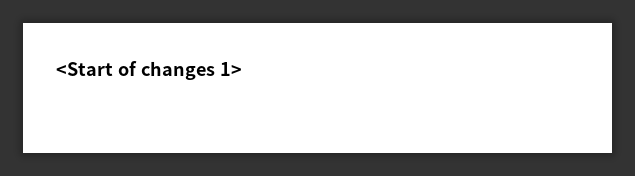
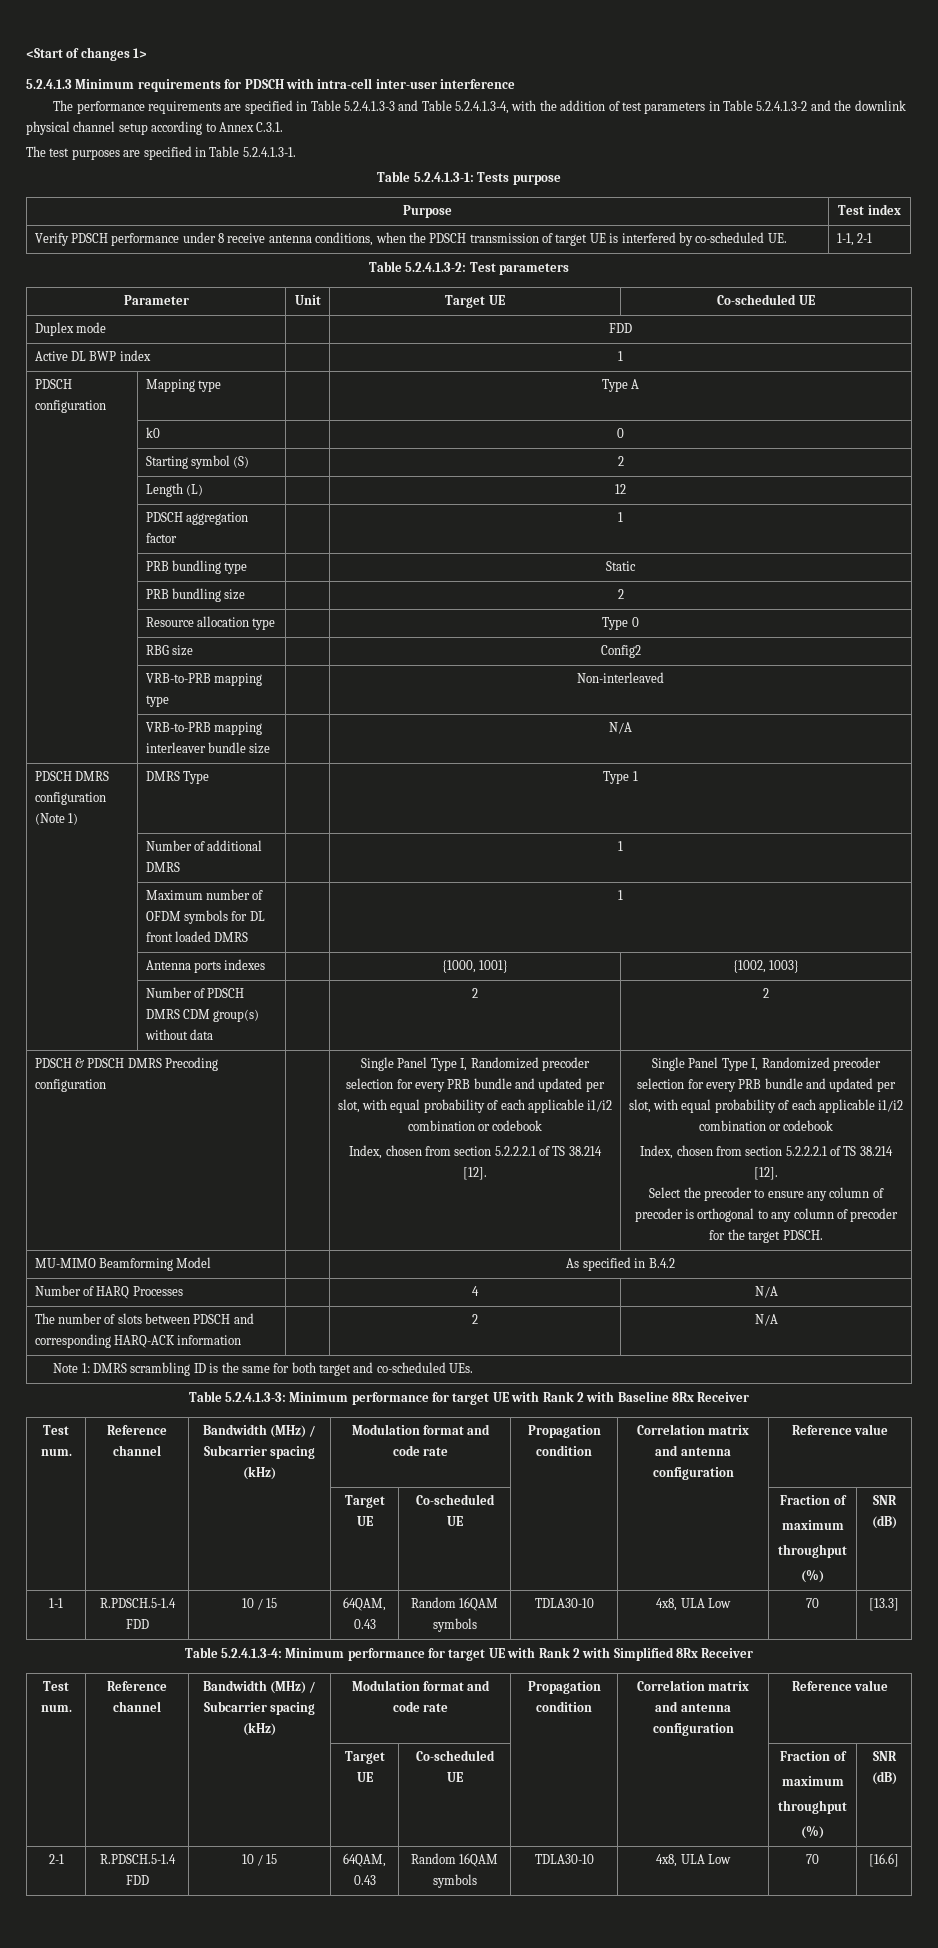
(242, 69) none -> [26,78,515,92] [53,100,906,114] [26,121,284,135] [26,146,296,160] [377,171,561,185] [403,205,452,218] [838,204,901,215] [34,232,787,246] [836,233,872,246] [368,261,570,275] [123,295,189,305] [294,295,321,305] [445,295,505,308] [717,294,815,305] [34,322,106,336] [609,323,633,333] [34,350,151,361] [618,351,624,361] [34,379,72,389] [34,400,106,413] [145,379,221,392] [601,379,640,392] [145,427,160,438] [617,428,625,438] [145,455,250,469] [617,456,624,466] [145,483,203,497] [615,484,627,494] [145,512,248,525] [145,533,177,543] [618,512,624,522] [145,560,248,574] [606,561,637,571] [145,588,246,602] [617,589,624,599] [145,616,276,630] [602,617,639,630] [145,645,193,656] [600,645,641,658] [145,673,262,686] [145,695,169,707] [577,672,665,683] [145,722,262,735] [145,742,271,754] [609,722,633,734] [34,771,109,781] [34,792,106,805] [34,813,78,825] [145,771,209,784] [603,771,638,784] [145,840,263,851] [145,862,180,872] [618,841,624,851] [145,889,264,900] [145,910,265,924] [145,931,249,942] [618,890,624,900] [145,959,266,973] [441,960,509,973] [732,960,800,973] [145,987,245,998] [145,1009,260,1022] [144,1029,213,1040] [471,988,478,998] [763,988,769,998] [34,1057,219,1071] [34,1079,106,1092] [361,1057,590,1071] [346,1078,605,1092] [337,1099,613,1113] [407,1120,543,1131] [349,1145,602,1159] [462,1167,487,1180] [652,1057,881,1071] [637,1078,896,1092] [628,1099,904,1113] [698,1120,834,1131] [640,1145,893,1159] [754,1167,778,1180] [649,1187,884,1201] [634,1208,899,1222] [709,1229,823,1243] [34,1257,212,1271] [566,1257,675,1271] [34,1285,183,1299] [471,1286,479,1296] [754,1286,778,1298] [34,1313,254,1324] [34,1334,242,1348] [471,1314,478,1324] [754,1314,778,1326] [53,1362,474,1376] [188,1391,750,1405] [43,1425,69,1435] [40,1448,72,1456] [107,1425,167,1435] [113,1445,161,1456] [202,1424,317,1438] [203,1445,316,1459] [243,1466,276,1480] [351,1424,491,1435] [392,1445,449,1456] [527,1425,601,1438] [536,1445,592,1456] [636,1424,750,1435] [655,1445,731,1456] [652,1467,734,1480] [791,1424,889,1435] [344,1495,385,1508] [356,1516,373,1526] [415,1494,495,1505] [446,1516,463,1526] [780,1495,847,1505] [781,1520,844,1530] [778,1544,847,1558] [801,1569,824,1583] [872,1495,897,1505] [871,1515,897,1529] [49,1598,63,1608] [99,1598,176,1608] [125,1619,149,1629] [241,1598,278,1610] [343,1597,386,1611] [353,1619,376,1629] [410,1597,499,1611] [432,1618,477,1632] [534,1598,594,1608] [656,1598,731,1611] [806,1598,819,1608] [869,1598,899,1611] [184,1647,754,1661] [43,1681,69,1691] [40,1704,72,1712] [107,1681,167,1691] [113,1701,161,1712] [202,1680,317,1694] [203,1701,316,1715] [243,1722,276,1736] [351,1680,491,1691] [392,1701,449,1712] [527,1681,601,1694] [536,1701,592,1712] [636,1680,750,1691] [655,1701,731,1712] [652,1723,734,1736] [791,1680,889,1691] [344,1751,385,1764] [356,1772,373,1782] [415,1750,495,1761] [446,1772,463,1782] [780,1751,847,1761] [781,1776,844,1786] [778,1800,847,1814] [801,1825,824,1839] [872,1751,897,1761] [871,1771,897,1785] [48,1854,64,1864] [99,1854,176,1864] [125,1875,149,1885] [241,1854,278,1866] [343,1853,386,1867] [353,1875,376,1885] [410,1853,499,1867] [432,1874,477,1888] [534,1854,594,1864] [656,1854,731,1867] [806,1854,819,1864] [869,1853,899,1867] // 5.2.4.1.3 Minimum requirements for PDSCH with intra-cell inter-user interference // The performance requirements are specified in Table 5.2.4.1.3-3 and Table 5.2.4.1.3-4, with the addition of test parameters in Table 5.2.4.1.3-2 and the downlink physical channel setup according to Annex C.3.1. // The test purposes are specified in Table 5.2.4.1.3-1. // Table 5.2.4.1.3-1: Tests purpose // Purpose | Test index // Verify PDSCH performance under 8 receive antenna conditions, when the PDSCH transmission of target UE is interfered by co-scheduled UE. | 1-1, 2-1 // Table 5.2.4.1.3-2: Test parameters // Parameter | Unit | Target UE | Co-scheduled UE // Duplex mode | | FDD // Active DL BWP index | | 1 // PDSCH configuration | Mapping type | | Type A // | k0 | | 0 // | Starting symbol (S) | | 2 // | Length (L) | | 12 // | PDSCH aggregation factor | | 1 // | PRB bundling type | | Static // | PRB bundling size | | 2 // | Resource allocation type | | Type 0 // | RBG size | | Config2 // | VRB-to-PRB mapping type | | Non-interleaved // | VRB-to-PRB mapping interleaver bundle size | | N/A // PDSCH DMRS configuration (Note 1) | DMRS Type | | Type 1 // | Number of additional DMRS | | 1 // | Maximum number of OFDM symbols for DL front loaded DMRS | | 1 // | Antenna ports indexes | | {1000, 1001} | {1002, 1003} // | Number of PDSCH DMRS CDM group(s) without data | | 2 | 2 // PDSCH & PDSCH DMRS Precoding configuration | | Single Panel Type I, Randomized precoder selection for every PRB bundle and updated per slot, with equal probability of each applicable i1/i2 combination or codebook // Index, chosen from section 5.2.2.2.1 of TS 38.214 [12]. | Single Panel Type I, Randomized precoder selection for every PRB bundle and updated per slot, with equal probability of each applicable i1/i2 combination or codebook // Index, chosen from section 5.2.2.2.1 of TS 38.214 [12]. // Select the precoder to ensure any column of precoder is orthogonal to any column of precoder for the target PDSCH. // MU-MIMO Beamforming Model | | As specified in B.4.2 // Number of HARQ Processes | | 4 | N/A // The number of slots between PDSCH and corresponding HARQ-ACK information | | 2 | N/A // Note 1: DMRS scrambling ID is the same for both target and co-scheduled UEs. // Table 5.2.4.1.3-3: Minimum performance for target UE with Rank 2 with Baseline 8Rx Receiver // Test num. | Reference channel | Bandwidth (MHz) / Subcarrier spacing (kHz) | Modulation format and code rate | Propagation condition | Correlation matrix and antenna configuration | Reference value // | | | Target UE | Co-scheduled UE | | | Fraction of // maximum // throughput // (%) | SNR (dB) // 1-1 | R.PDSCH.5-1.4 FDD | 10 / 15 | 64QAM, 0.43 | Random 16QAM symbols | TDLA30-10 | 4x8, ULA Low | 70 | [13.3] // Table 5.2.4.1.3-4: Minimum performance for target UE with Rank 2 with Simplified 8Rx Receiver // Test num. | Reference channel | Bandwidth (MHz) / Subcarrier spacing (kHz) | Modulation format and code rate | Propagation condition | Correlation matrix and antenna configuration | Reference value // | | | Target UE | Co-scheduled UE | | | Fraction of // maximum // throughput // (%) | SNR (dB) // 2-1 | R.PDSCH.5-1.4 FDD | 10 / 15 | 64QAM, 0.43 | Random 16QAM symbols | TDLA30-10 | 4x8, ULA Low | 70 | [16.6]

